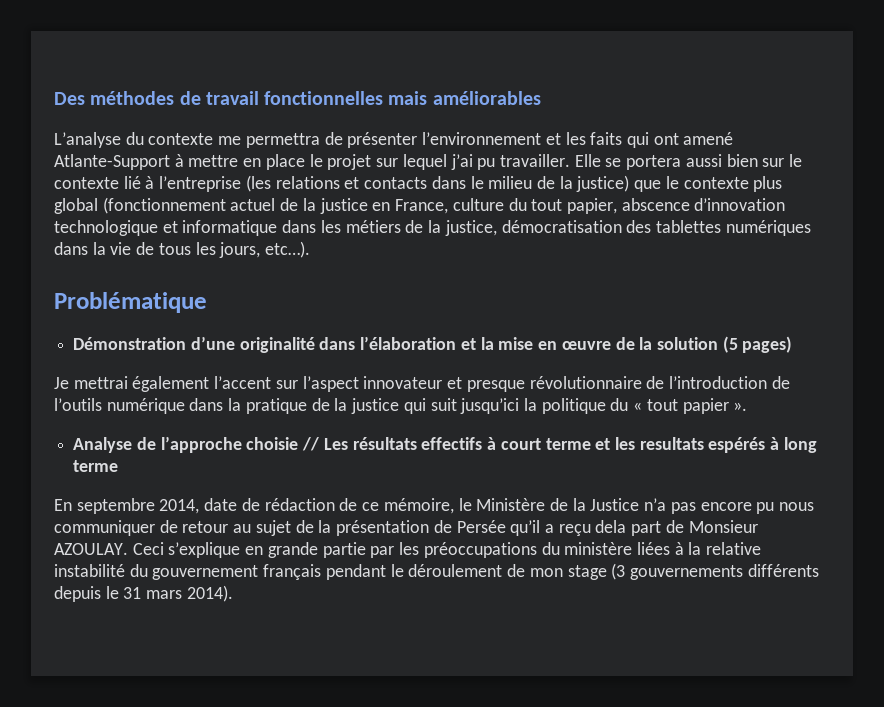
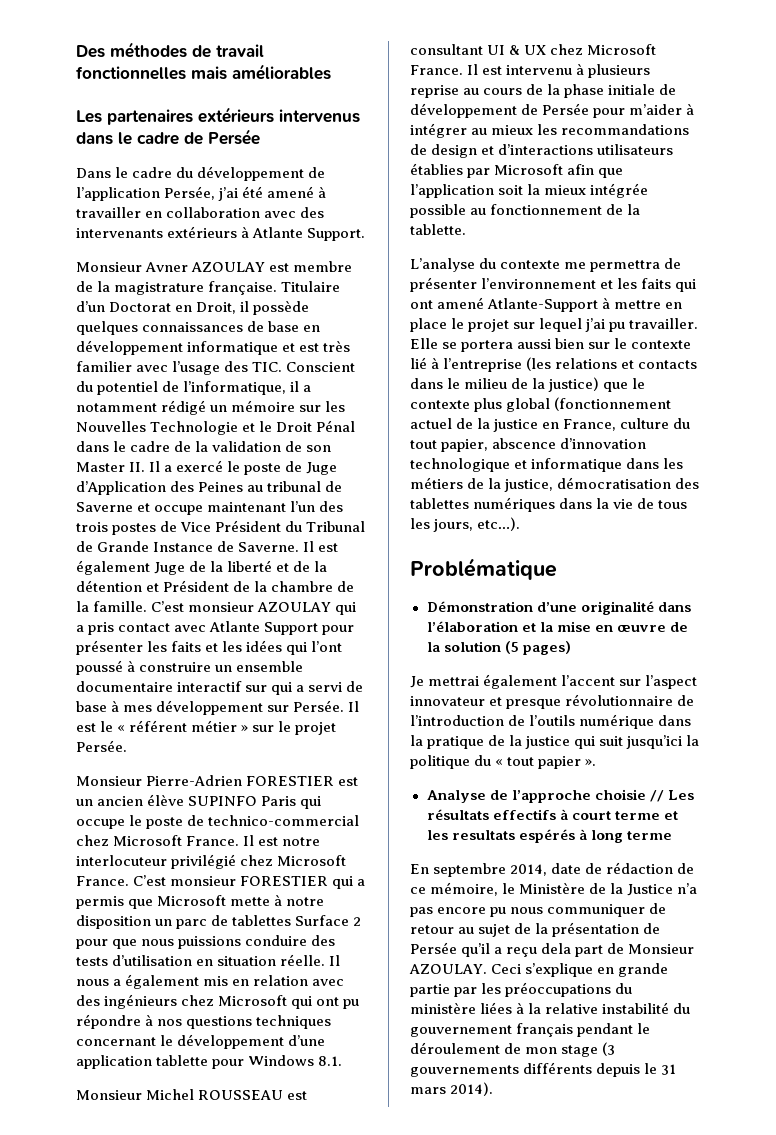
(541, 98) none -> [76,107,360,125] [76,129,260,145] [76,166,326,181] [76,186,327,201] [76,207,325,218] [76,226,366,241] [76,261,353,272] [76,281,341,295] [76,300,310,315] [76,321,321,335] [76,340,351,355] [76,361,356,375] [76,381,312,395] [76,400,346,415] [76,420,356,435] [76,441,332,452] [76,460,338,475] [76,481,343,495] [76,501,344,515] [76,520,366,535] [76,541,339,552] [76,560,328,575] [76,580,355,592] [76,601,357,615] [76,621,355,635] [76,640,343,655] [76,660,304,675] [76,681,364,695] [76,700,360,715] [76,720,337,735] [76,740,127,752] [76,775,359,786] [76,794,322,809] [76,815,360,829] [76,835,321,846] [76,854,347,869] [76,875,366,889] [76,894,325,909] [76,915,362,929] [76,935,336,949] [76,954,341,966] [76,974,345,989] [76,994,360,1009] [76,1014,332,1029] [76,1034,326,1049] [76,1055,343,1069] [76,1089,308,1100] [410,44,657,55] [410,63,651,78] [410,84,677,98] [410,103,695,118] [410,123,690,138] [410,144,674,158] [410,163,624,178] [410,183,649,198] [410,204,641,218] [410,224,466,235] // Les partenaires extérieurs intervenus dans le cadre de Persée // Dans le cadre du développement de l’application Persée, j’ai été amené à travailler en collaboration avec des intervenants extérieurs à Atlante Support. // Monsieur Avner AZOULAY est membre de la magistrature française. Titulaire d’un Doctorat en Droit, il possède quelques connaissances de base en développement informatique et est très familier avec l’usage des TIC. Conscient du potentiel de l’informatique, il a notamment rédigé un mémoire sur les Nouvelles Technologie et le Droit Pénal dans le cadre de la validation de son Master II. Il a exercé le poste de Juge d’Application des Peines au tribunal de Saverne et occupe maintenant l’un des trois postes de Vice Président du Tribunal de Grande Instance de Saverne. Il est également Juge de la liberté et de la détention et Président de la chambre de la famille. C’est monsieur AZOULAY qui a pris contact avec Atlante Support pour présenter les faits et les idées qui l’ont poussé à construire un ensemble documentaire interactif sur qui a servi de base à mes développement sur Persée. Il est le « référent métier » sur le projet Persée. // Monsieur Pierre-Adrien FORESTIER est un ancien élève SUPINFO Paris qui occupe le poste de technico-commercial chez Microsoft France. Il est notre interlocuteur privilégié chez Microsoft France. C’est monsieur FORESTIER qui a permis que Microsoft mette à notre disposition un parc de tablettes Surface 2 pour que nous puissions conduire des tests d’utilisation en situation réelle. Il nous a également mis en relation avec des ingénieurs chez Microsoft qui ont pu répondre à nos questions techniques concernant le développement d’une application tablette pour Windows 8.1. // Monsieur Michel ROUSSEAU est consultant UI & UX chez Microsoft France. Il est intervenu à plusieurs reprise au cours de la phase initiale de développement de Persée pour m’aider à intégrer au mieux les recommandations de design et d’interactions utilisateurs établies par Microsoft afin que l’application soit la mieux intégrée possible au fonctionnement de la tablette.

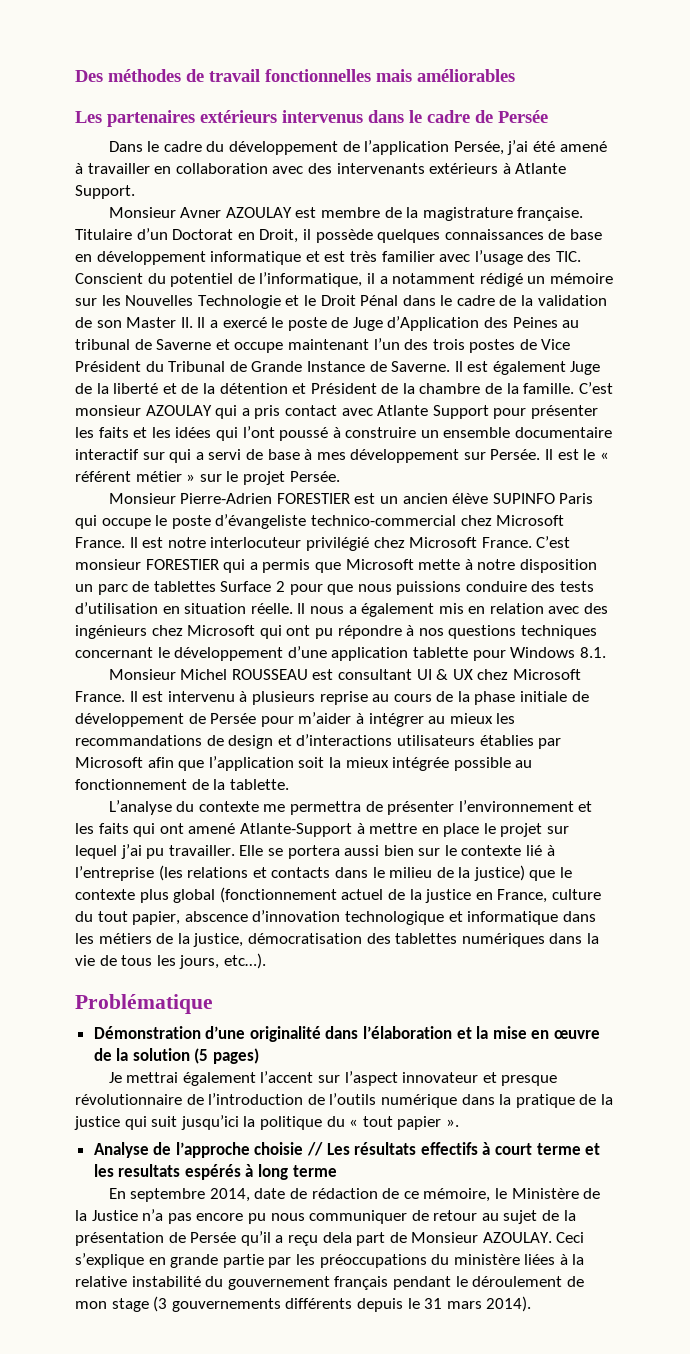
[187,815,205,826] de -> [215,514,307,529] d’évangeliste

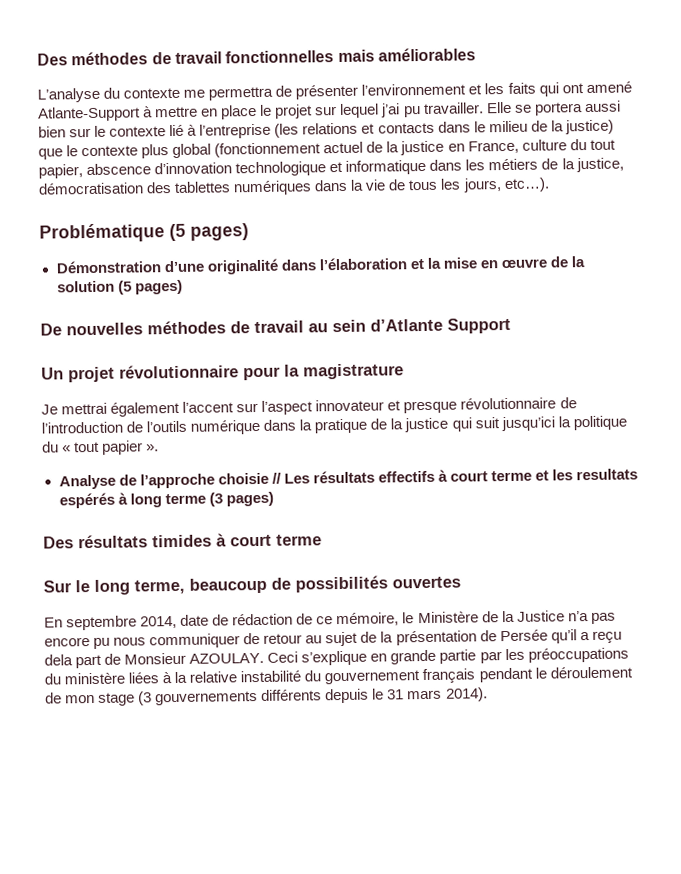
[75,110,548,127] [108,140,607,155] [75,163,567,174] [75,185,135,199] [108,207,584,221] [75,228,602,243] [75,250,581,265] [75,272,613,287] [75,295,607,309] [75,316,580,331] [75,338,571,353] [75,361,601,375] [75,382,613,394] [75,405,598,419] [75,426,613,441] [75,449,609,463] [75,471,340,485] [108,493,594,504] [75,514,565,529] [75,536,571,551] [75,559,597,573] [75,581,595,595] [75,602,609,617] [75,625,597,639] [75,646,606,661] [108,669,581,680] [75,691,589,705] [75,712,516,727] [75,734,562,749] [75,756,533,771] [75,779,289,790] // Les partenaires extérieurs intervenus dans le cadre de Persée // Dans le cadre du développement de l’application Persée, j’ai été amené à travailler en collaboration avec des intervenants extérieurs à Atlante Support. // Monsieur Avner AZOULAY est membre de la magistrature française. Titulaire d’un Doctorat en Droit, il possède quelques connaissances de base en développement informatique et est très familier avec l’usage des TIC. Conscient du potentiel de l’informatique, il a notamment rédigé un mémoire sur les Nouvelles Technologie et le Droit Pénal dans le cadre de la validation de son Master II. Il a exercé le poste de Juge d’Application des Peines au tribunal de Saverne et occupe maintenant l’un des trois postes de Vice Président du Tribunal de Grande Instance de Saverne. Il est également Juge de la liberté et de la détention et Président de la chambre de la famille. C’est monsieur AZOULAY qui a pris contact avec Atlante Support pour présenter les faits et les idées qui l’ont poussé à construire un ensemble documentaire interactif sur qui a servi de base à mes développement sur Persée. Il est le « référent métier » sur le projet Persée. // Monsieur Pierre-Adrien FORESTIER est un ancien élève SUPINFO Paris qui occupe le poste d’évangeliste technico-commercial chez Microsoft France. Il est notre interlocuteur privilégié chez Microsoft France. C’est monsieur FORESTIER qui a permis que Microsoft mette à notre disposition un parc de tablettes Surface 2 pour que nous puissions conduire des tests d’utilisation en situation réelle. Il nous a également mis en relation avec des ingénieurs chez Microsoft qui ont pu répondre à nos questions techniques concernant le développement d’une application tablette pour Windows 8.1. // Monsieur Michel ROUSSEAU est consultant UI & UX chez Microsoft France. Il est intervenu à plusieurs reprise au cours de la phase initiale de développement de Persée pour m’aider à intégrer au mieux les recommandations de design et d’interactions utilisateurs établies par Microsoft afin que l’application soit la mieux intégrée possible au fonctionnement de la tablette. -> (476, 54) none
(213, 1004) none -> [169,223,249,242] (5 pages)
(260, 1056) none -> [40,317,511,336] [41,363,404,383] // De nouvelles méthodes de travail au sein d’Atlante Support // Un projet révolutionnaire pour la magistrature
(337, 1171) none -> [208,491,274,507] [43,533,322,549] [43,575,461,595] (3 pages) // Des résultats timides à court terme // Sur le long terme, beaucoup de possibilités ouvertes

